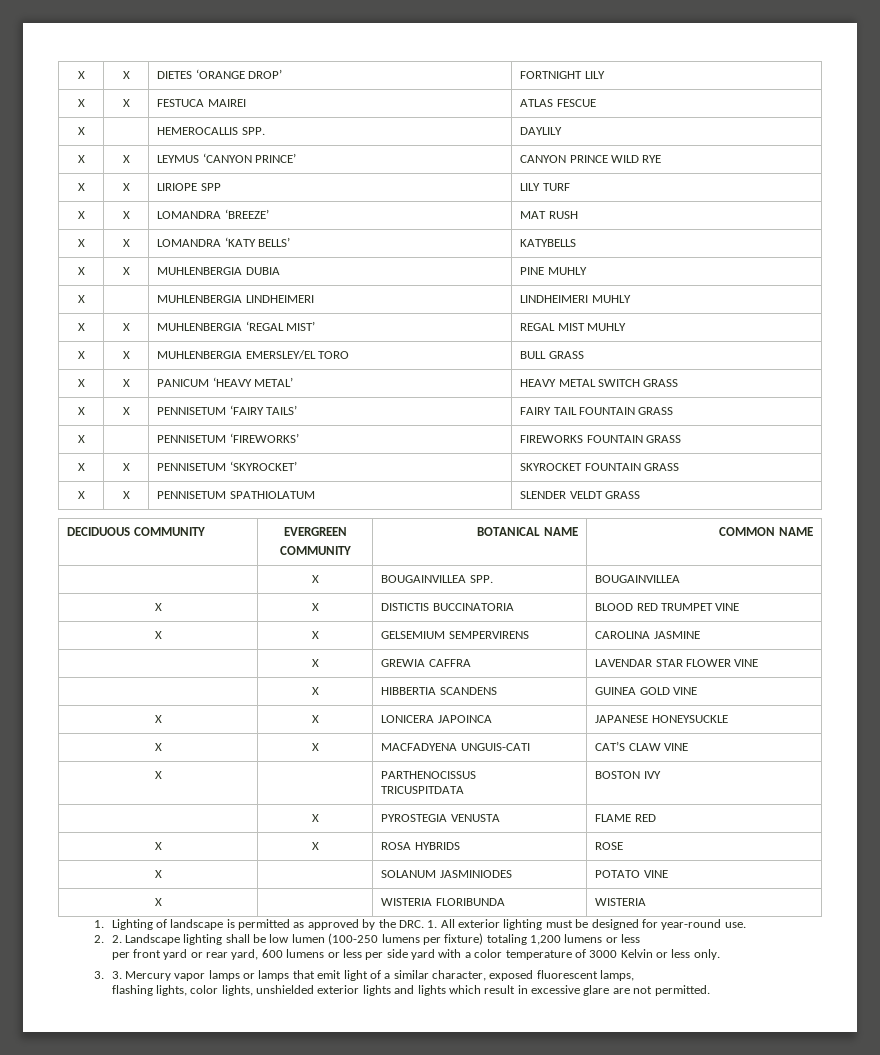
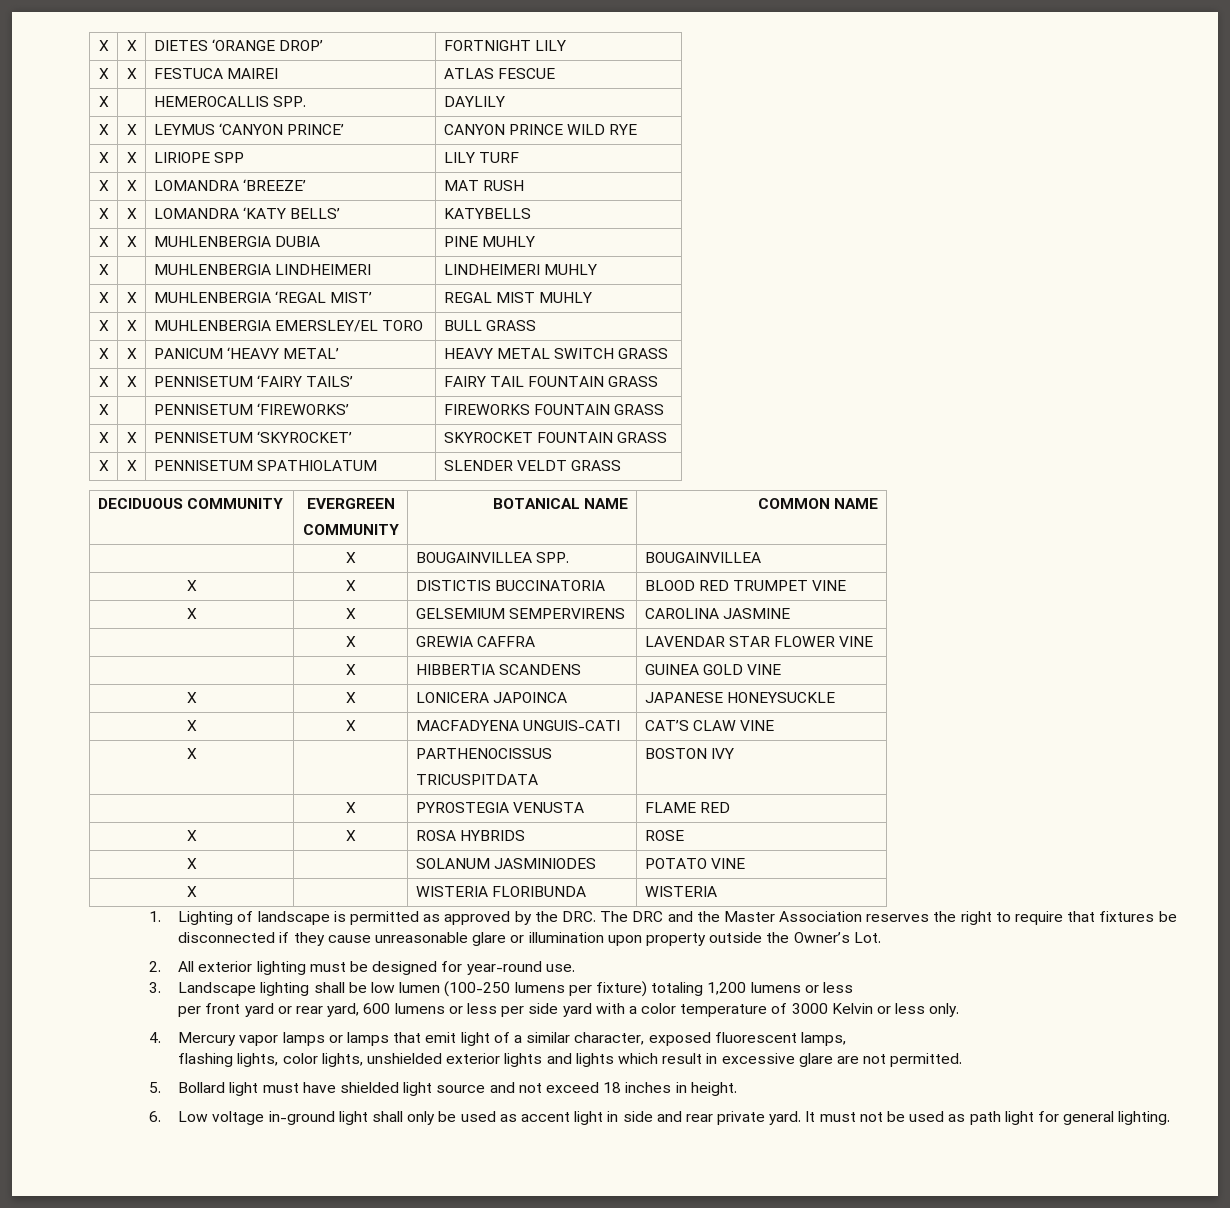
[427,920,438,928] 1. -> [600,911,1177,925] [178,932,881,946] [148,961,161,972] The DRC and the Master Association reserves the right to require that fixtures be disconnected if they cause unreasonable glare or illumination upon property outside the Owner’s Lot. // 2.
[93,935,122,943] 2. 2. -> [148,982,161,993] 3.
[93,971,122,979] 3. 3. -> [148,1032,161,1043] 4.
(710, 990) none -> [148,1082,737,1096] [148,1111,1171,1125] // 5. Bollard light must have shielded light source and not exceed 18 inches in height. // 6. Low voltage in-ground light shall only be used as accent light in side and rear private yard. It must not be used as path light for general lighting.

